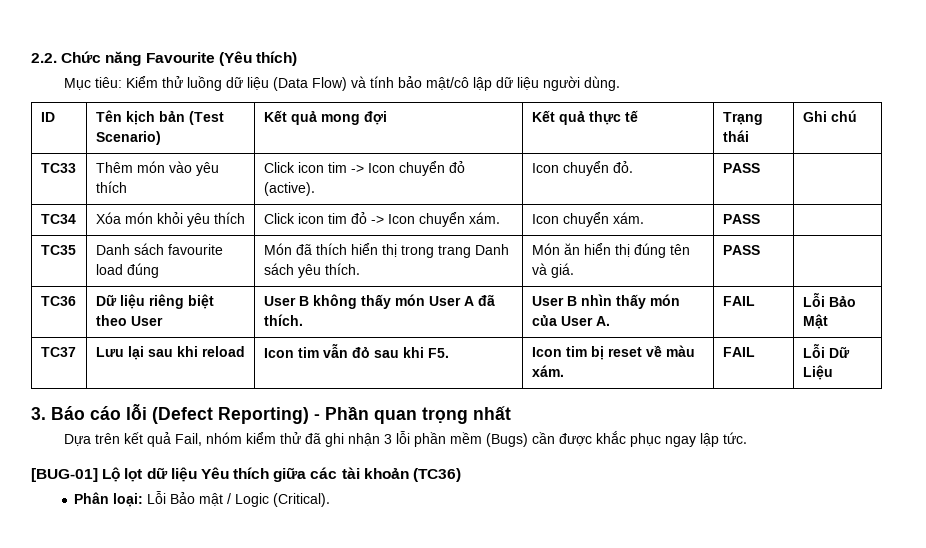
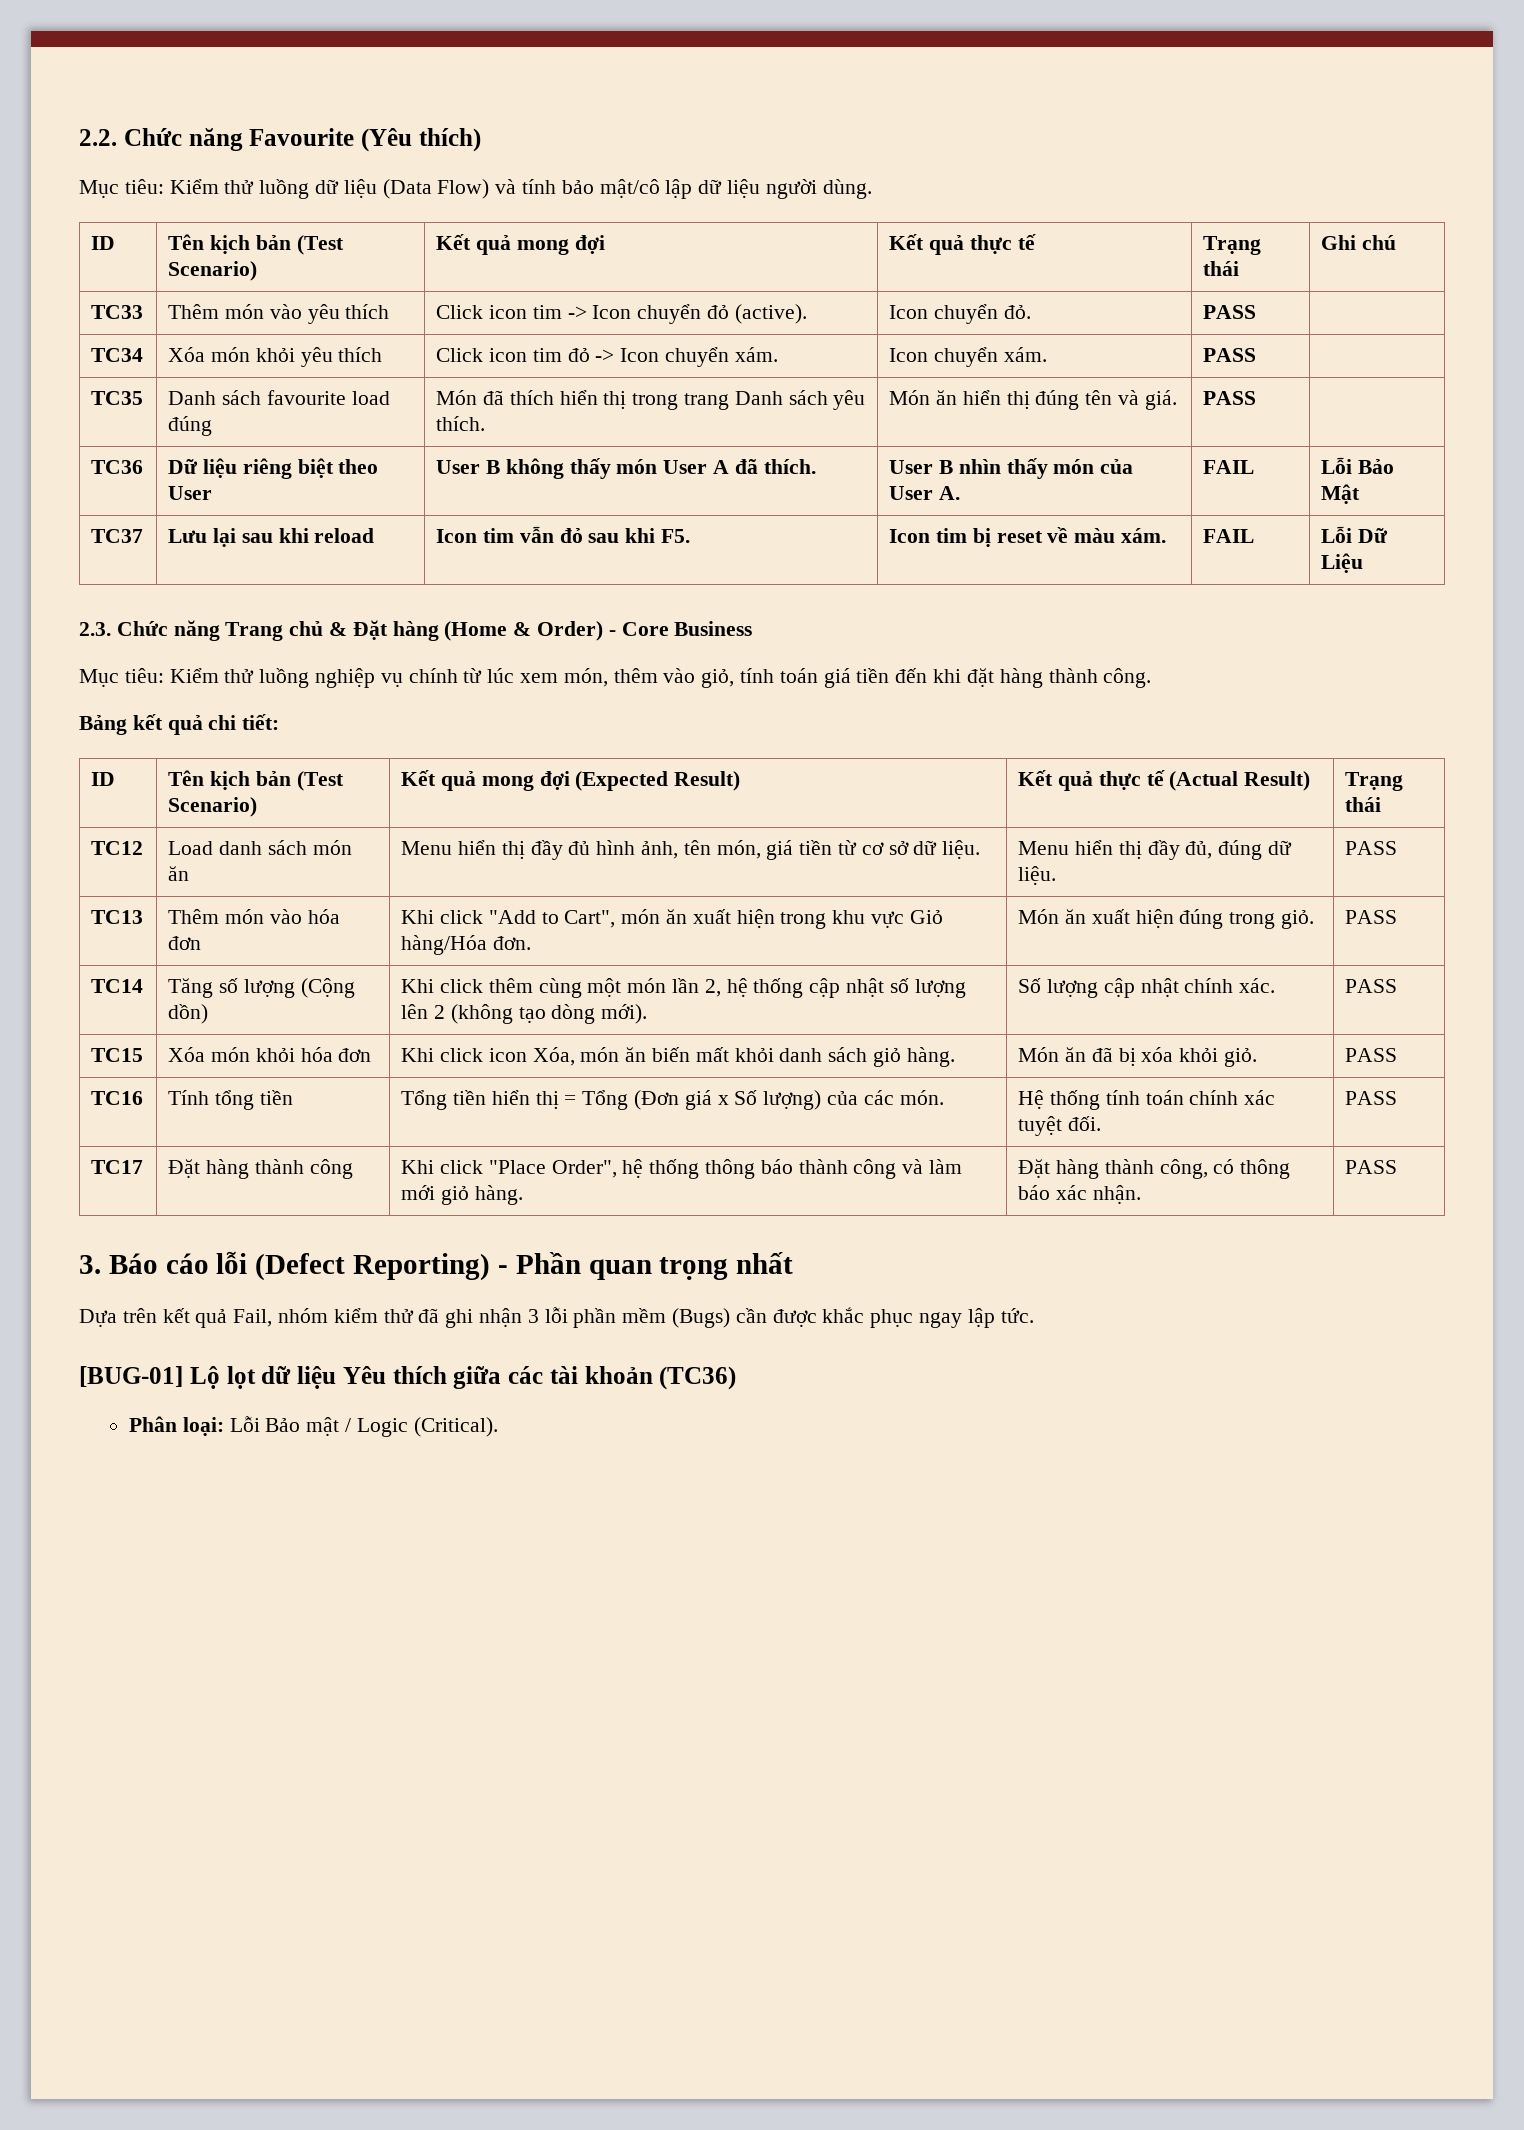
(833, 372) none -> [79,620,753,641] [79,668,1152,688] [79,714,280,735] [91,772,116,786] [168,770,344,791] [168,797,258,817] [401,770,741,791] [1018,770,1311,791] [1345,772,1404,791] [1345,797,1382,812] [91,841,144,855] [168,840,352,855] [168,866,190,881] [401,840,981,860] [1018,840,1292,860] [1018,866,1057,885] [1345,841,1398,855] [91,910,144,924] [168,909,340,924] [168,936,202,950] [401,909,943,929] [401,935,531,955] [1018,909,1314,929] [1345,910,1398,924] [91,979,144,993] [168,978,355,998] [168,1004,209,1024] [401,978,966,998] [401,1004,648,1024] [1018,978,1276,998] [1345,979,1398,993] [91,1048,144,1062] [168,1047,372,1062] [401,1047,955,1067] [1018,1047,1257,1067] [1345,1048,1398,1062] [91,1091,144,1105] [168,1090,293,1110] [401,1090,944,1110] [1018,1090,1276,1110] [1018,1116,1101,1136] [1345,1091,1398,1105] [91,1160,144,1174] [168,1159,353,1179] [401,1159,963,1179] [401,1185,523,1205] [1018,1159,1291,1179] [1018,1185,1141,1204] [1345,1160,1398,1174] // 2.3. Chức năng Trang chủ & Đặt hàng (Home & Order) - Core Business // Mục tiêu: Kiểm thử luồng nghiệp vụ chính từ lúc xem món, thêm vào giỏ, tính toán giá tiền đến khi đặt hàng thành công. // Bảng kết quả chi tiết: // ID | Tên kịch bản (Test Scenario) | Kết quả mong đợi (Expected Result) | Kết quả thực tế (Actual Result) | Trạng thái // TC12 | Load danh sách món ăn | Menu hiển thị đầy đủ hình ảnh, tên món, giá tiền từ cơ sở dữ liệu. | Menu hiển thị đầy đủ, đúng dữ liệu. | PASS // TC13 | Thêm món vào hóa đơn | Khi click "Add to Cart", món ăn xuất hiện trong khu vực Giỏ hàng/Hóa đơn. | Món ăn xuất hiện đúng trong giỏ. | PASS // TC14 | Tăng số lượng (Cộng dồn) | Khi click thêm cùng một món lần 2, hệ thống cập nhật số lượng lên 2 (không tạo dòng mới). | Số lượng cập nhật chính xác. | PASS // TC15 | Xóa món khỏi hóa đơn | Khi click icon Xóa, món ăn biến mất khỏi danh sách giỏ hàng. | Món ăn đã bị xóa khỏi giỏ. | PASS // TC16 | Tính tổng tiền | Tổng tiền hiển thị = Tổng (Đơn giá x Số lượng) của các món. | Hệ thống tính toán chính xác tuyệt đối. | PASS // TC17 | Đặt hàng thành công | Khi click "Place Order", hệ thống thông báo thành công và làm mới giỏ hàng. | Đặt hàng thành công, có thông báo xác nhận. | PASS

